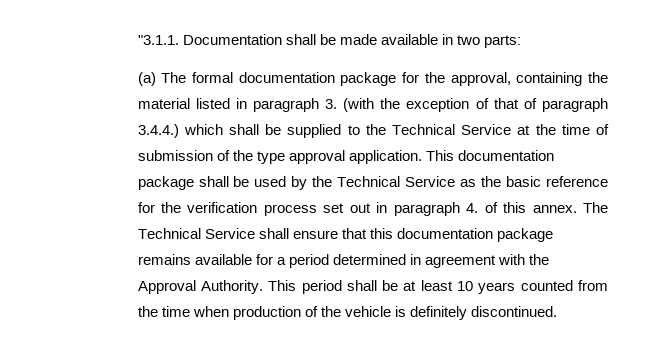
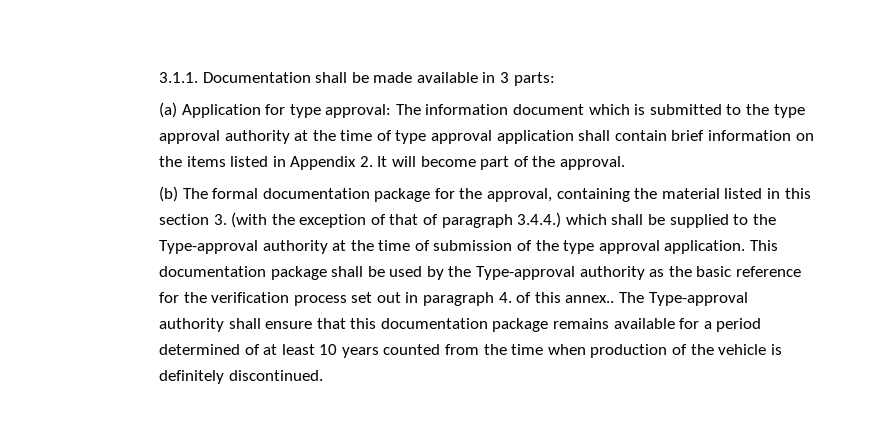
[137,35,179,45] "3.1.1. -> [158,72,198,83] 3.1.1.
[456,35,480,45] two -> [500,72,510,83] 3
(156, 79) none -> [181,104,805,118] [158,130,814,144] [158,156,626,170] [158,186,178,202] Application for type approval: The information document which is submitted to the type approval authority at the time of type approval application shall contain brief information on the items listed in Appendix 2. It will become part of the approval. // (b)
[252,98,319,112] paragraph -> [784,188,811,199] [158,214,209,225] this section
[391,124,512,135] Technical Service -> [158,240,328,254] Type-approval authority
[337,176,456,187] Technical Service -> [476,266,645,280] Type-approval authority
[532,202,608,213] [137,228,255,239] annex. The Technical Service -> [565,292,748,306] [158,318,224,332] annex.. The Type-approval authority
[409,254,550,268] [137,280,399,294] in agreement with the Approval Authority. This period shall be -> [244,344,260,355] of

